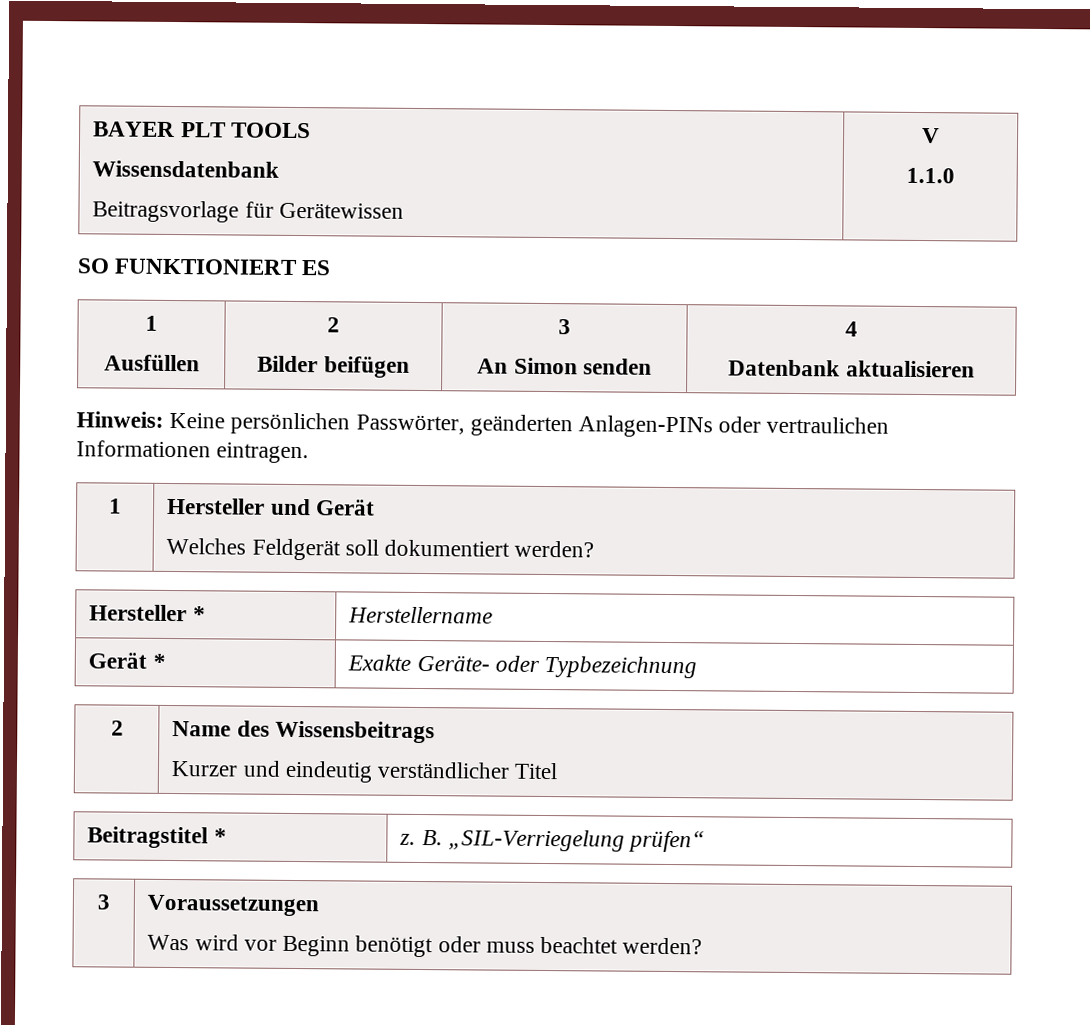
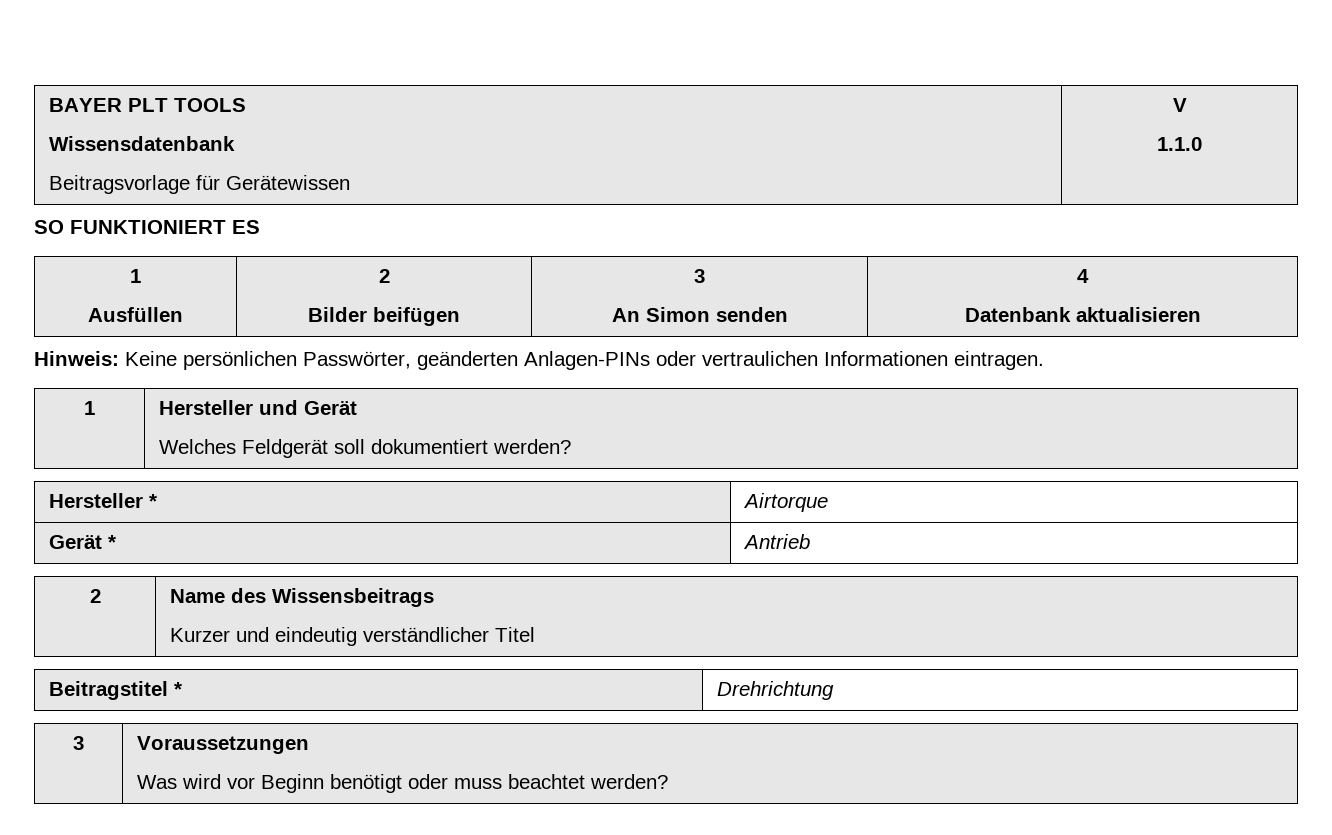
[348,606,494,624] Herstellername -> [743,493,829,512] Airtorque
[347,654,698,679] Exakte Geräte- oder Typbezeichnung -> [743,534,811,549] Antrieb
[399,829,706,853] z. B. „SIL-Verriegelung prüfen“ -> [717,681,835,700] Drehrichtung

